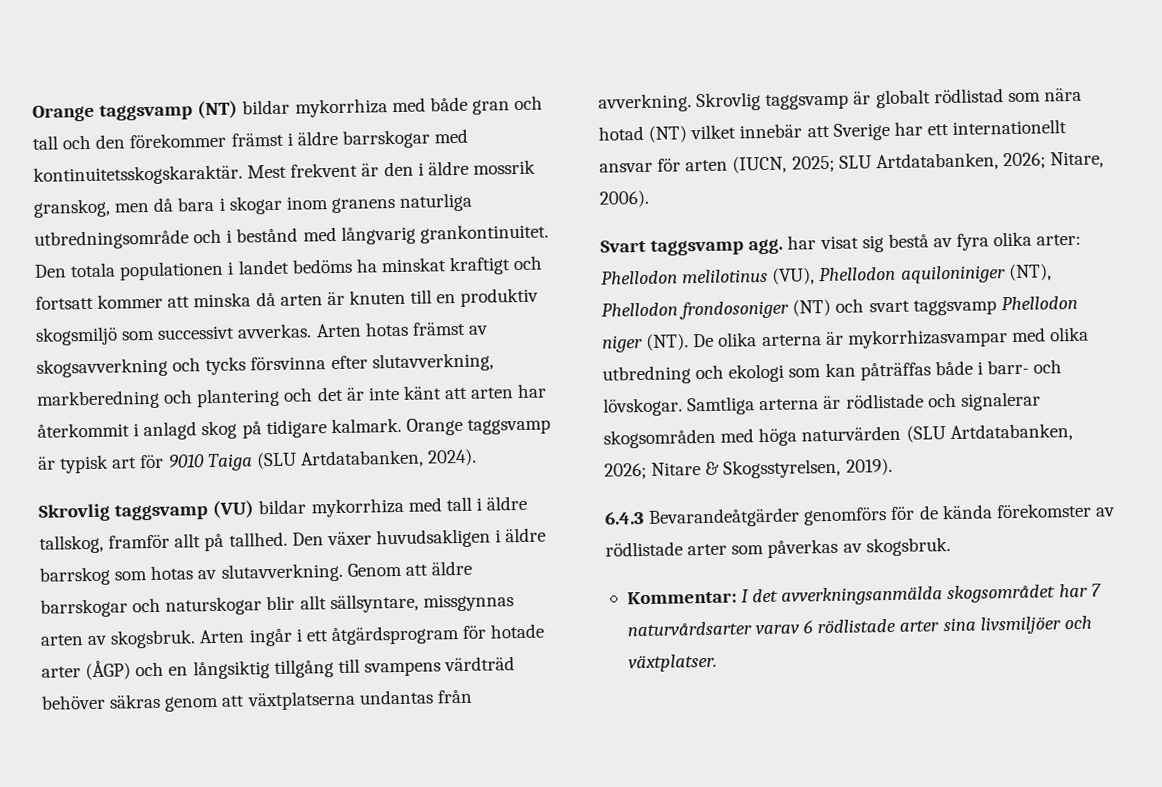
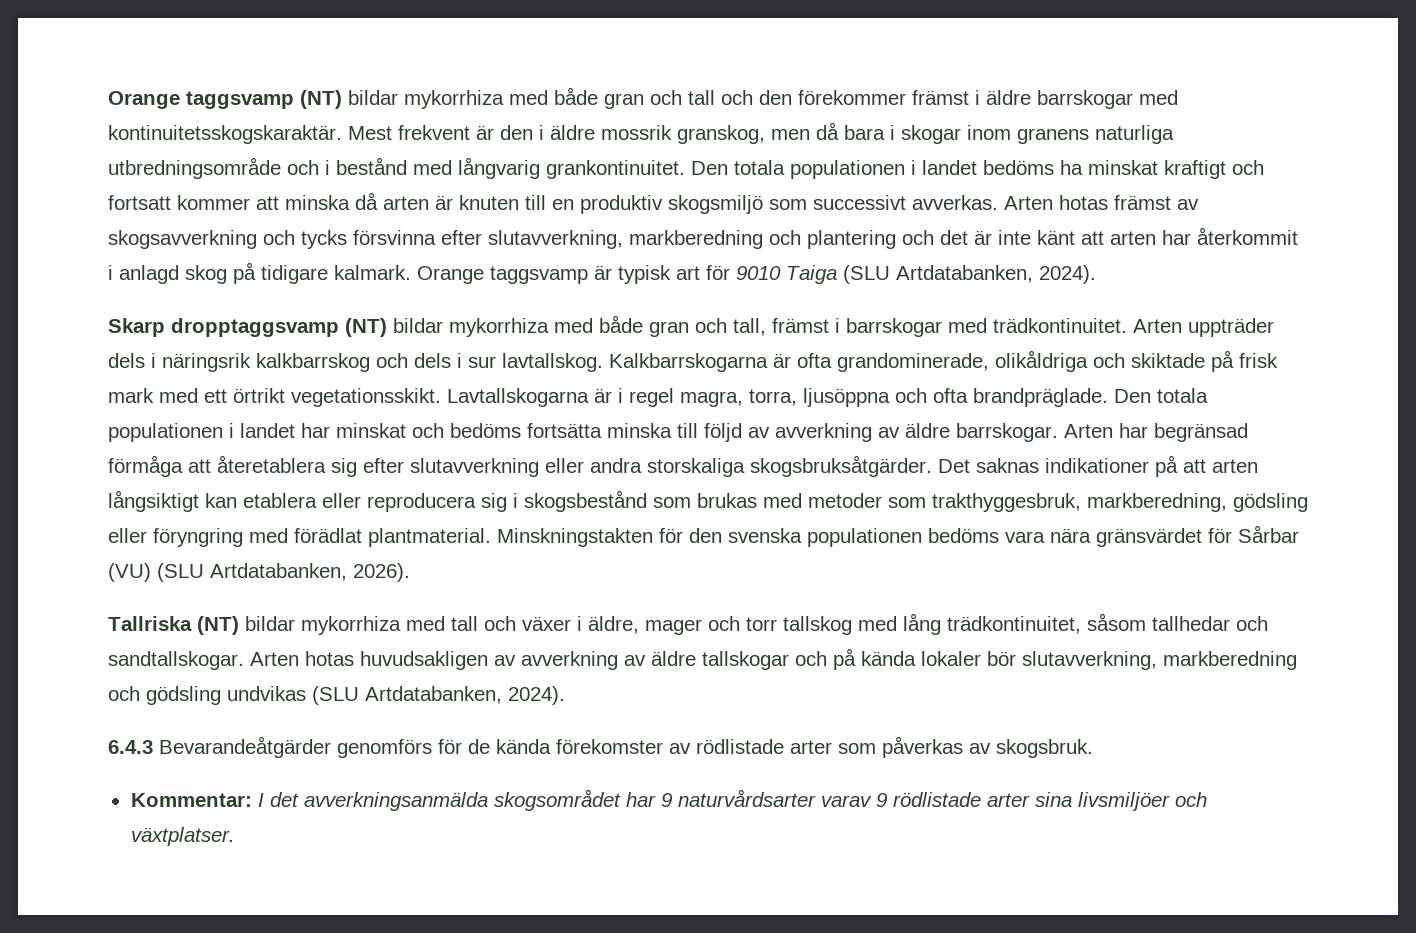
[38,495,528,522] [39,527,547,554] [39,560,472,586] [40,593,514,618] [40,623,545,649] [41,656,516,681] [41,689,473,712] [598,87,1082,113] [598,119,1068,143] [599,151,1105,174] [599,189,649,208] [600,231,1082,256] [601,263,1052,285] [601,295,1078,320] [602,326,1090,353] [602,359,1063,385] [603,391,1041,417] [603,423,1073,449] [604,457,893,480] Skrovlig taggsvamp (VU) bildar mykorrhiza med tall i äldre tallskog, framför allt på tallhed. Den växer huvudsakligen i äldre barrskog som hotas av slutavverkning. Genom att äldre barrskogar och naturskogar blir allt sällsyntare, missgynnas arten av skogsbruk. Arten ingår i ett åtgärdsprogram för hotade arter (ÅGP) och en långsiktig tillgång till svampens värdträd behöver säkras genom att växtplatserna undantas från avverkning. Skrovlig taggsvamp är globalt rödlistad som nära hotad (NT) vilket innebär att Sverige har ett internationellt ansvar för arten (IUCN, 2025; SLU Artdatabanken, 2026; Nitare, 2006). // Svart taggsvamp agg. har visat sig bestå av fyra olika arter: Phellodon melilotinus (VU), Phellodon aquiloniniger (NT), Phellodon frondosoniger (NT) och svart taggsvamp Phellodon niger (NT). De olika arterna är mykorrhizasvampar med olika utbredning och ekologi som kan påträffas både i barr- och lövskogar. Samtliga arterna är rödlistade och signalerar skogsområden med höga naturvärden (SLU Artdatabanken, 2026; Nitare & Skogsstyrelsen, 2019). -> [108,315,1274,337] [108,350,1278,372] [108,388,1208,407] [108,423,1248,442] [108,455,1258,477] [108,490,1308,512] [108,525,1299,547] [108,563,410,582] [108,613,1268,635] [108,648,1297,670] [108,686,565,705] Skarp dropptaggsvamp (NT) bildar mykorrhiza med både gran och tall, främst i barrskogar med trädkontinuitet. Arten uppträder dels i näringsrik kalkbarrskog och dels i sur lavtallskog. Kalkbarrskogarna är ofta grandominerade, olikåldriga och skiktade på frisk mark med ett örtrikt vegetationsskikt. Lavtallskogarna är i regel magra, torra, ljusöppna och ofta brandpräglade. Den totala populationen i landet har minskat och bedöms fortsätta minska till följd av avverkning av äldre barrskogar. Arten har begränsad förmåga att återetablera sig efter slutavverkning eller andra storskaliga skogsbruksåtgärder. Det saknas indikationer på att arten långsiktigt kan etablera eller reproducera sig i skogsbestånd som brukas med metoder som trakthyggesbruk, markberedning, gödsling eller föryngring med förädlat plantmaterial. Minskningstakten för den svenska populationen bedöms vara nära gränsvärdet för Sårbar (VU) (SLU Artdatabanken, 2026). // Tallriska (NT) bildar mykorrhiza med tall och växer i äldre, mager och torr tallskog med lång trädkontinuitet, såsom tallhedar och sandtallskogar. Arten hotas huvudsakligen av avverkning av äldre tallskogar och på kända lokaler bör slutavverkning, markberedning och gödsling undvikas (SLU Artdatabanken, 2024).
[1090,583,1102,597] 7 -> [660,793,672,807] 9
[803,620,814,634] 6 -> [875,793,887,807] 9

